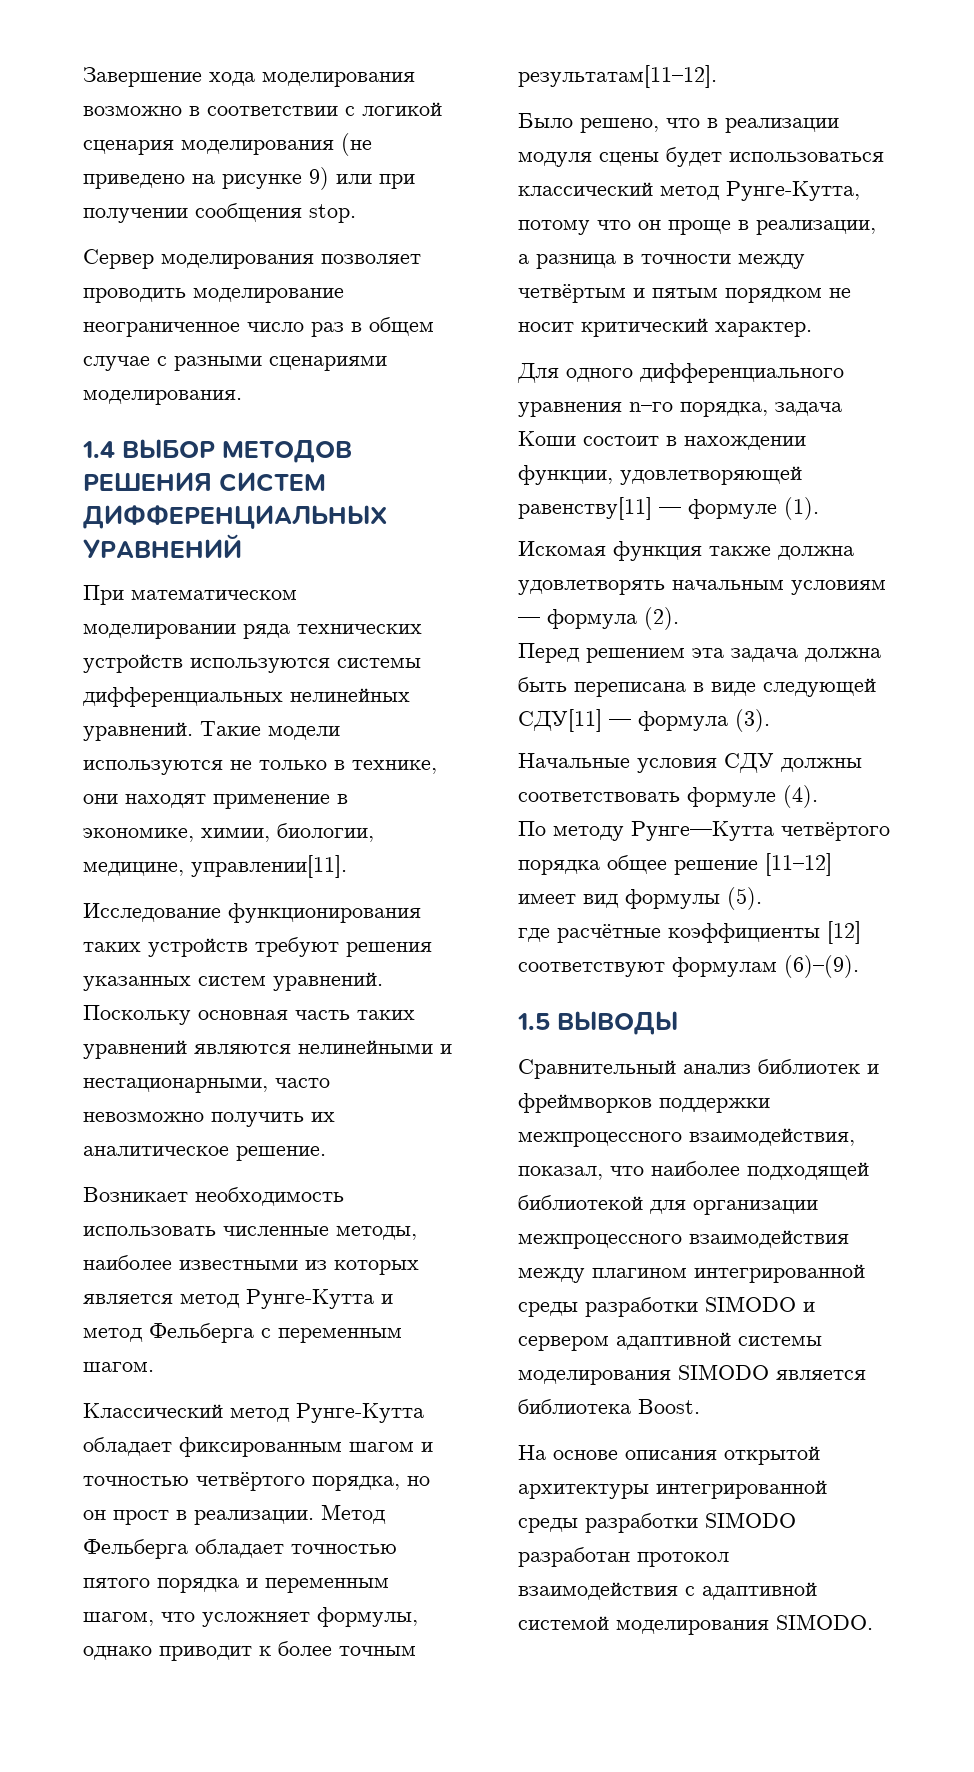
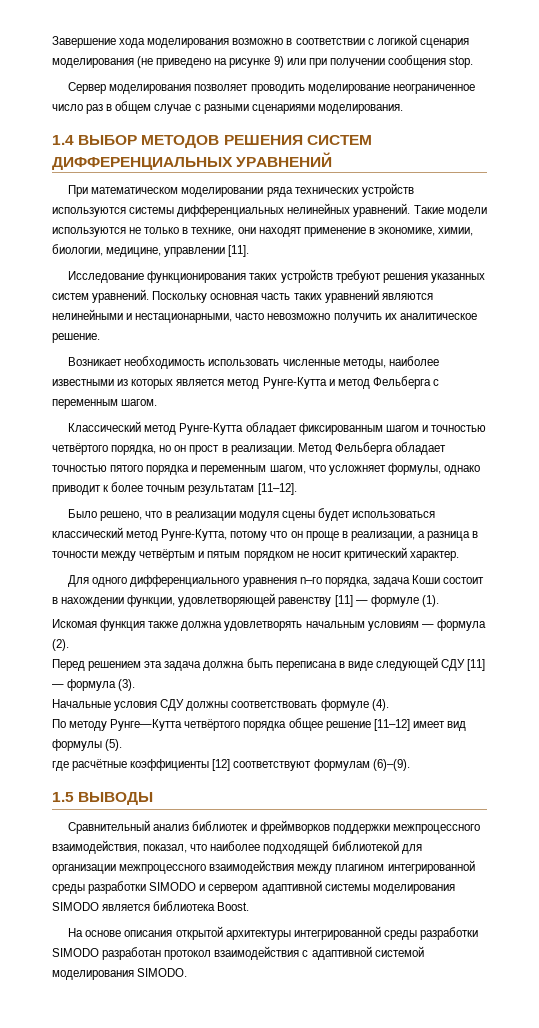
[191,855,347,878] управлении[11]. -> [164,245,250,257] управлении [11].
[518,65,717,88] результатам[11–12]. -> [188,483,297,495] результатам [11–12].
[518,497,652,520] равенству[11] -> [278,595,353,607] равенству [11]
[518,709,602,732] СДУ[11] -> [441,659,486,671] СДУ [11]

